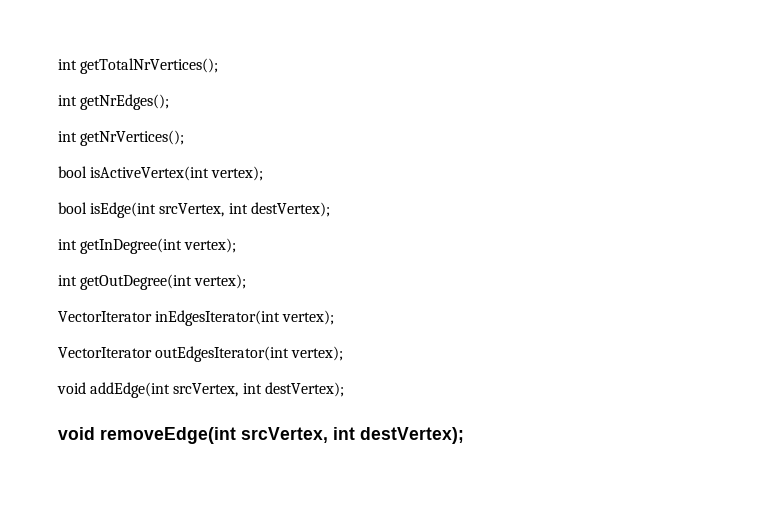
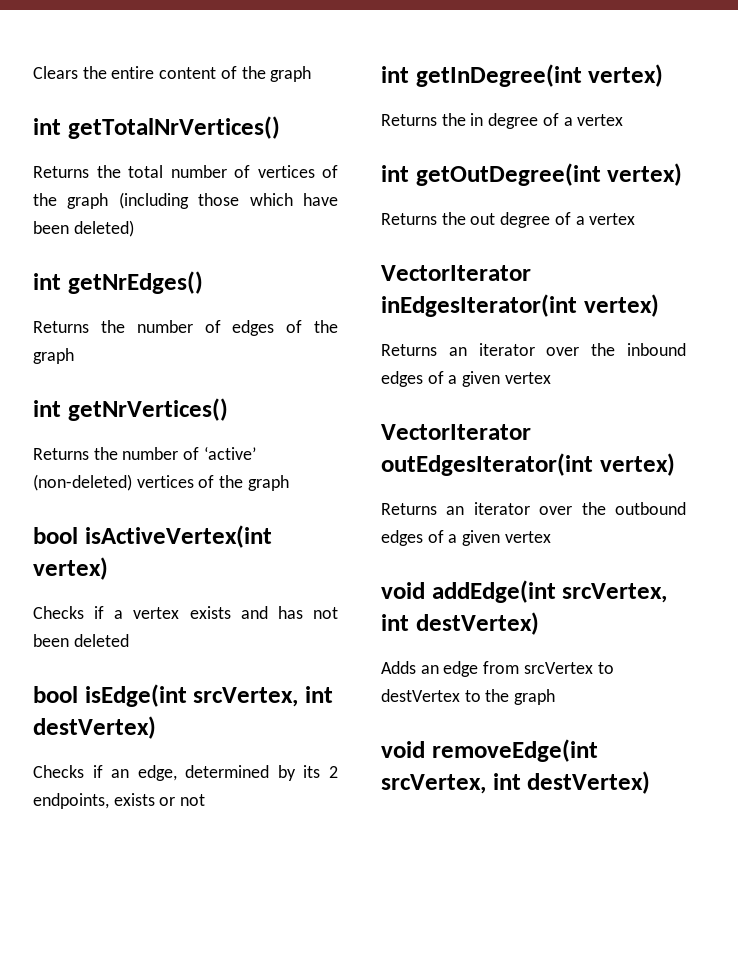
[58,58,219,74] [58,94,170,110] [58,130,185,146] [58,166,264,181] [58,202,330,218] [58,238,237,254] [58,274,247,290] [58,310,335,326] [58,346,344,362] [57,382,344,398] int getTotalNrVertices(); // int getNrEdges(); // int getNrVertices(); // bool isActiveVertex(int vertex); // bool isEdge(int srcVertex, int destVertex); // int getInDegree(int vertex); // int getOutDegree(int vertex); // VectorIterator inEdgesIterator(int vertex); // VectorIterator outEdgesIterator(int vertex); // void addEdge(int srcVertex, int destVertex); -> [33,66,312,82] [33,116,280,139] [33,165,338,178] [33,192,338,209] [33,220,134,237] [33,271,203,294] [33,320,338,336] [33,348,74,364] [33,398,228,421] [33,447,256,460] [33,474,289,491] [33,525,272,548] [33,557,108,580] [33,606,338,619] [33,634,129,647] [33,684,333,707] [33,716,156,739] [33,765,338,781] [33,793,206,809] [381,64,664,87] [381,113,624,129] [381,163,683,186] [381,212,636,228] [381,265,531,281] [381,294,659,317] [381,343,686,356] [381,371,551,387] [381,424,531,440] [381,453,675,476] [381,502,686,515] [381,530,551,546] [381,580,668,603] [381,612,539,635] [381,661,614,677] [381,689,556,705] Clears the entire content of the graph // int getTotalNrVertices() // Returns the total number of vertices of the graph (including those which have been deleted) // int getNrEdges() // Returns the number of edges of the graph // int getNrVertices() // Returns the number of ‘active’ (non-deleted) vertices of the graph // bool isActiveVertex(int vertex) // Checks if a vertex exists and has not been deleted // bool isEdge(int srcVertex, int destVertex) // Checks if an edge, determined by its 2 endpoints, exists or not // int getInDegree(int vertex) // Returns the in degree of a vertex // int getOutDegree(int vertex) // Returns the out degree of a vertex // VectorIterator inEdgesIterator(int vertex) // Returns an iterator over the inbound edges of a given vertex // VectorIterator outEdgesIterator(int vertex) // Returns an iterator over the outbound edges of a given vertex // void addEdge(int srcVertex, int destVertex) // Adds an edge from srcVertex to destVertex to the graph
[360,427,464,444] destVertex); -> [527,771,651,794] destVertex)

